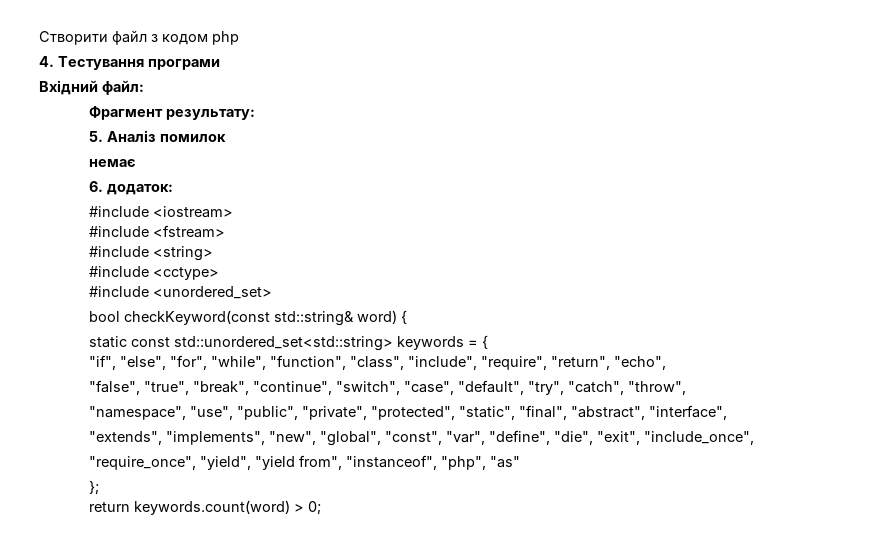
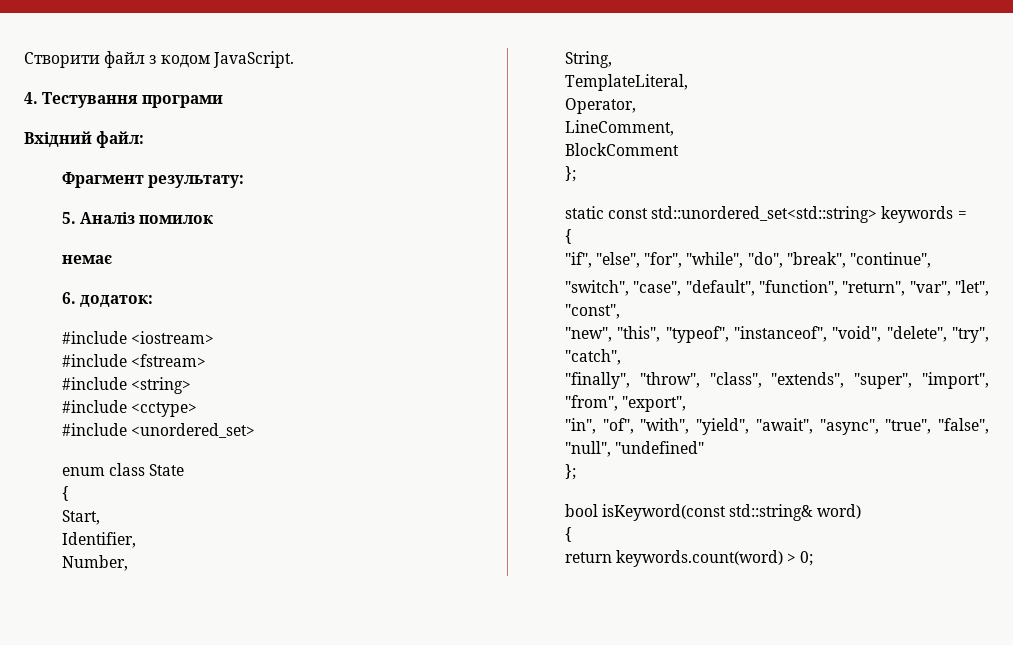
[212,31,239,45] php -> [212,51,294,68] JavaScript.
[88,310,407,326] bool checkKeyword(const std::string& word) { -> [61,463,185,476] [61,486,69,501] [61,510,100,525] [61,532,136,548] [61,555,128,571] [564,51,612,68] [564,74,688,91] [564,98,636,114] [564,120,674,136] [564,143,679,156] [564,166,576,182] enum class State // { // Start, // Identifier, // Number, // String, // TemplateLiteral, // Operator, // LineComment, // BlockComment // };
(478, 343) none -> (967, 215) //
[269,355,666,370] [88,380,189,395] "function", "class", "include", "require", "return", "echo", // "false", "true", -> [747,252,783,268] "do",
(332, 388) none -> (932, 260) //
(524, 387) none -> [758,280,989,296] [564,304,620,319] [564,326,947,343] "function", "return", "var", "let", "const", // "new", "this", "typeof", "instanceof", "void", "delete",
(624, 388) none -> [564,372,630,389] // "finally",
[88,405,727,420] [88,430,754,446] [88,455,520,470] [88,480,99,495] // "namespace", "use", "public", "private", "protected", "static", "final", "abstract", "interface", // "extends", "implements", "new", "global", "const", "var", "define", "die", "exit", "include_once", // "require_once", "yield", "yield from", "instanceof", "php", "as" // }; -> [709,372,989,389] [564,395,687,412] [564,418,989,435] [564,441,705,457] [564,464,576,480] [564,504,862,521] [564,527,572,542] "class", "extends", "super", "import", "from", "export", // "in", "of", "with", "yield", "await", "async", "true", "false", "null", "undefined" // }; // bool isKeyword(const std::string& word) // {

